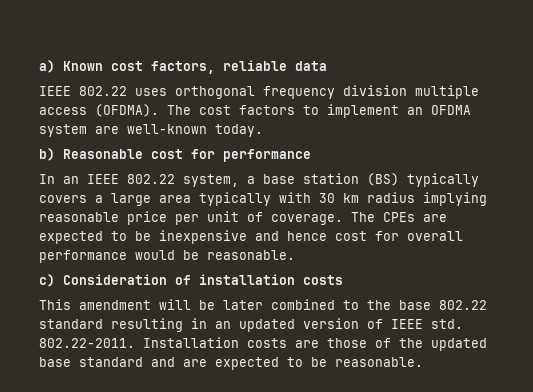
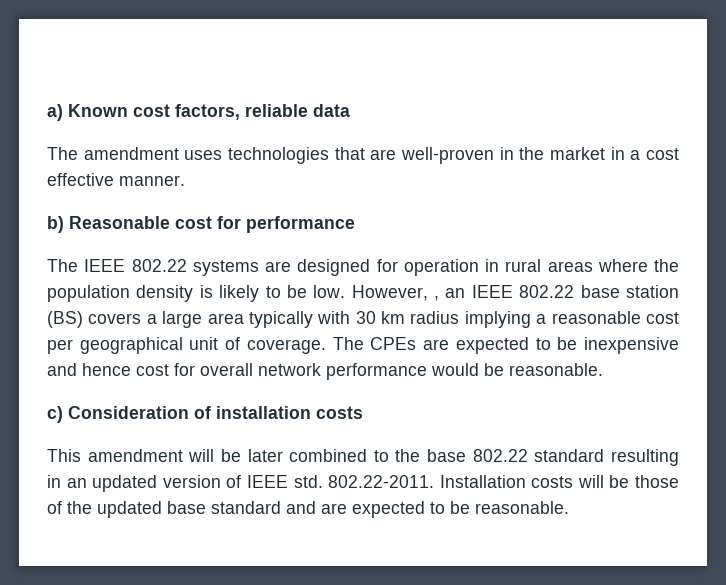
[39,85,479,99] [39,104,471,118] [39,124,263,137] IEEE 802.22 uses orthogonal frequency division multiple access (OFDMA). The cost factors to implement an OFDMA system are well-known today. -> [47,147,679,164] [47,173,185,186] The amendment uses technologies that are well-proven in the market in a cost effective manner.
[39,174,55,184] In -> [47,259,679,276] [47,285,440,302] The IEEE 802.22 systems are designed for operation in rural areas where the population density is likely to be low. However, ,
[183,174,255,187] system, a -> (575, 291) none
[407,173,479,187] typically -> (83, 319) none
[39,211,199,225] reasonable price per -> [536,311,679,324] [47,337,183,354] a reasonable cost per geographical
(463, 236) none -> [258,363,321,376] network
[295,340,319,348] are -> [577,475,630,488] will be

